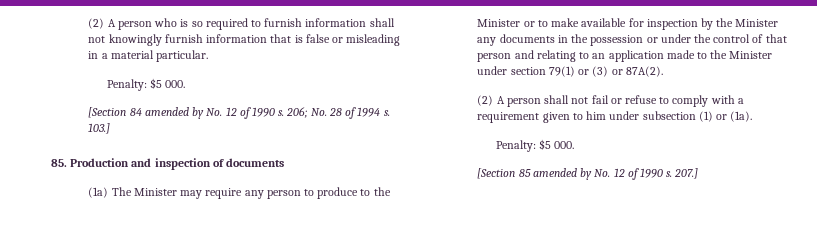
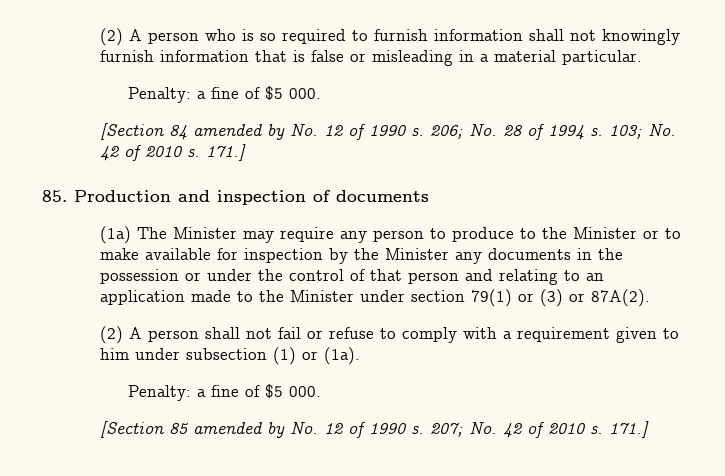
(147, 85) none -> [197,87,261,99] a fine of
[88,123,111,134] 103.] -> [608,123,676,139] [99,144,246,161] 103; No. 42 of 2010 s. 171.]
(536, 146) none -> [197,385,261,397] a fine of
[674,168,699,179] 207.] -> [429,421,649,438] 207; No. 42 of 2010 s. 171.]

